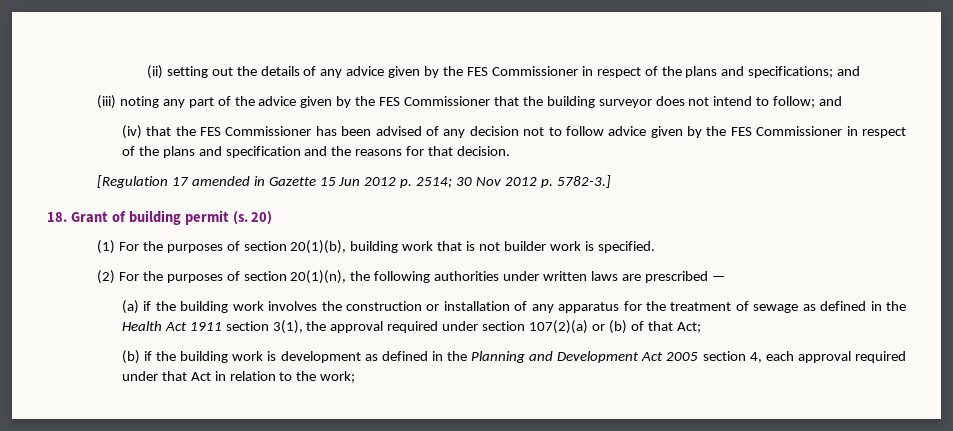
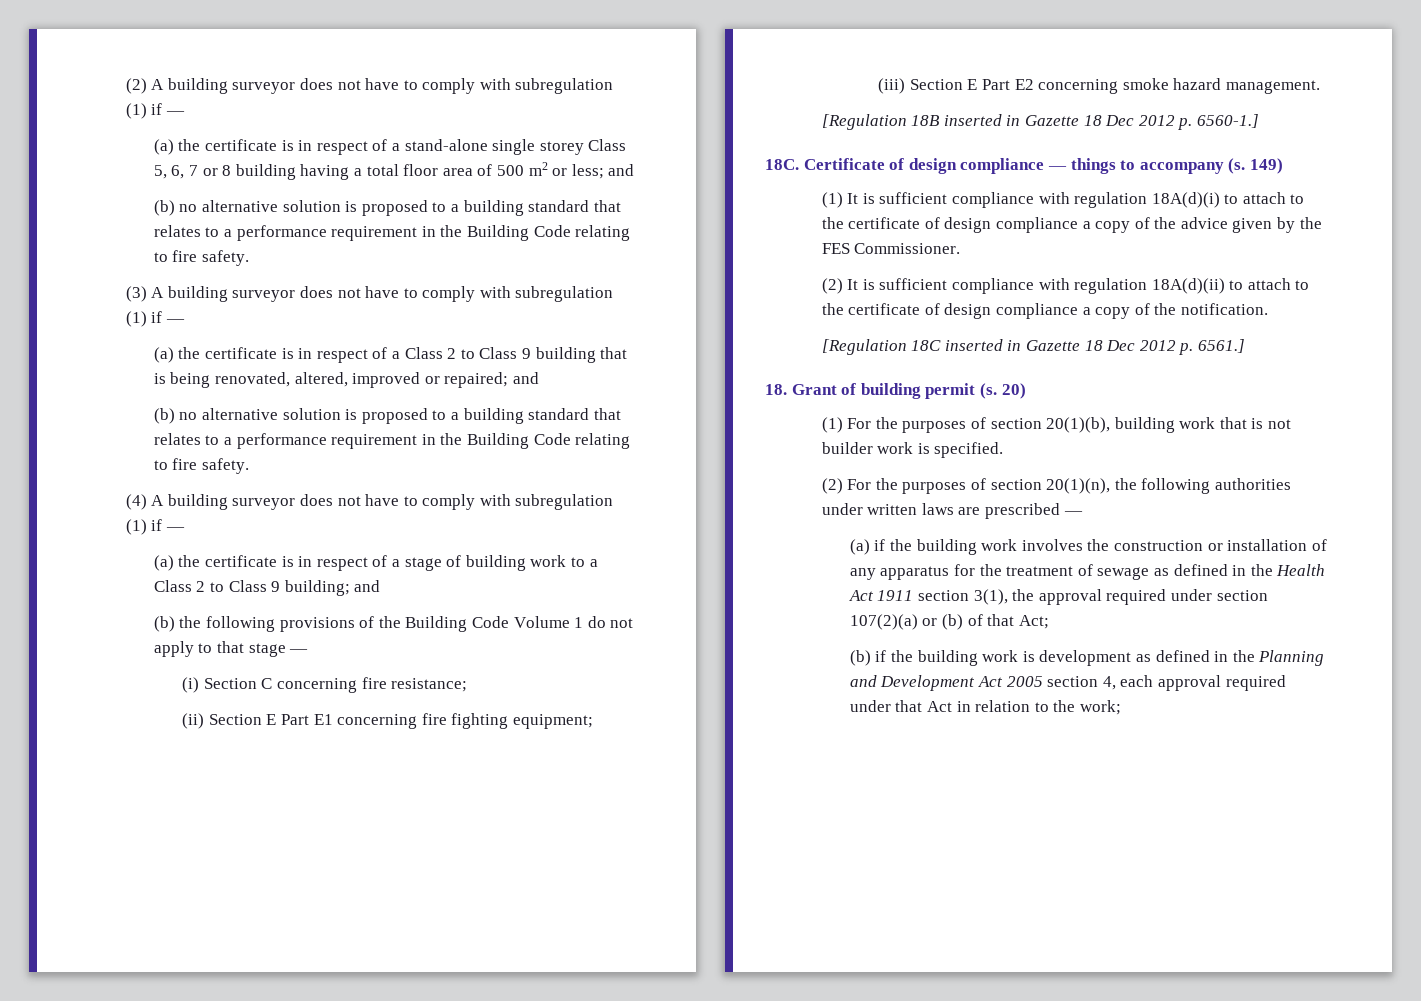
[146,65,861,79] [96,95,214,109] (ii) setting out the details of any advice given by the FES Commissioner in respect of the plans and specifications; and // (iii) noting any part -> [125,78,614,94] [125,103,185,119] [153,139,627,155] [153,162,635,180] [153,200,621,216] [153,225,631,241] [153,250,250,266] [125,286,614,302] [125,311,185,327] [153,347,628,363] [153,372,539,388] [153,408,621,424] [153,433,631,449] [153,458,250,474] [125,494,614,510] [125,519,185,535] [153,555,598,571] [153,580,381,596] [153,616,634,632] [153,641,309,657] [182,677,468,693] [182,713,593,729] [878,78,1320,94] [821,114,1259,130] [765,158,1283,174] [821,192,1305,208] [821,217,1131,233] (2) A building surveyor does not have to comply with subregulation (1) if — // (a) the certificate is in respect of a stand-alone single storey Class 5, 6, 7 or 8 building having a total floor area of 500 m2 or less; and // (b) no alternative solution is proposed to a building standard that relates to a performance requirement in the Building Code relating to fire safety. // (3) A building surveyor does not have to comply with subregulation (1) if — // (a) the certificate is in respect of a Class 2 to Class 9 building that is being renovated, altered, improved or repaired; and // (b) no alternative solution is proposed to a building standard that relates to a performance requirement in the Building Code relating to fire safety. // (4) A building surveyor does not have to comply with subregulation (1) if — // (a) the certificate is in respect of a stage of building work to a Class 2 to Class 9 building; and // (b) the following provisions of the Building Code Volume 1 do not apply to that stage — // (i) Section C concerning fire resistance; // (ii) Section E Part E1 concerning fire fighting equipment; // (iii) Section E Part E2 concerning smoke hazard management. // [Regulation 18B inserted in Gazette 18 Dec 2012 p. 6560-1.] // 18C. Certificate of design compliance — things to accompany (s. 149) // (1) It is sufficient compliance with regulation 18A(d)(i) to attach to the certificate of design compliance a copy
[403,96,843,108] [121,125,906,139] [121,146,511,158] [96,175,611,188] Commissioner that the building surveyor does not intend to follow; and // (iv) that the FES Commissioner has been advised of any decision not to follow advice given by the FES Commissioner in respect of the plans and specification and the reasons for that decision. // [Regulation 17 amended in Gazette 15 Jun 2012 p. 2514; 30 Nov 2012 p. 5782-3.] -> [854,243,961,254] [821,278,1310,294] [821,303,1268,319] [821,339,1245,355] Commissioner. // (2) It is sufficient compliance with regulation 18A(d)(ii) to attach to the certificate of design compliance a copy of the notification. // [Regulation 18C inserted in Gazette 18 Dec 2012 p. 6561.]

